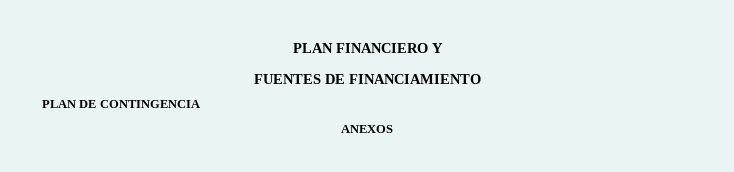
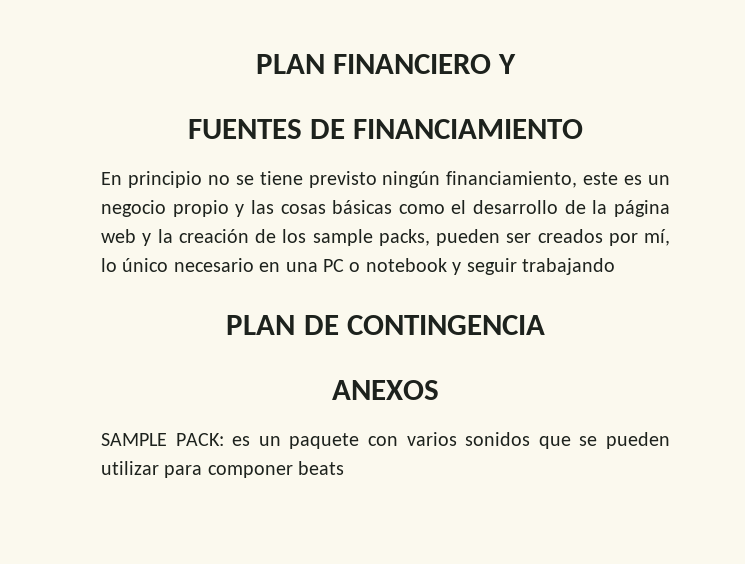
[42,100,200,108] [341,125,393,133] PLAN DE CONTINGENCIA // ANEXOS -> [101,171,670,188] [101,200,670,217] [101,229,670,246] [101,258,615,275] [226,315,545,335] [332,380,439,400] [101,432,671,449] [101,461,345,478] En principio no se tiene previsto ningún financiamiento, este es un negocio propio y las cosas básicas como el desarrollo de la página web y la creación de los sample packs, pueden ser creados por mí, lo único necesario en una PC o notebook y seguir trabajando // PLAN DE CONTINGENCIA // ANEXOS // SAMPLE PACK: es un paquete con varios sonidos que se pueden utilizar para componer beats

